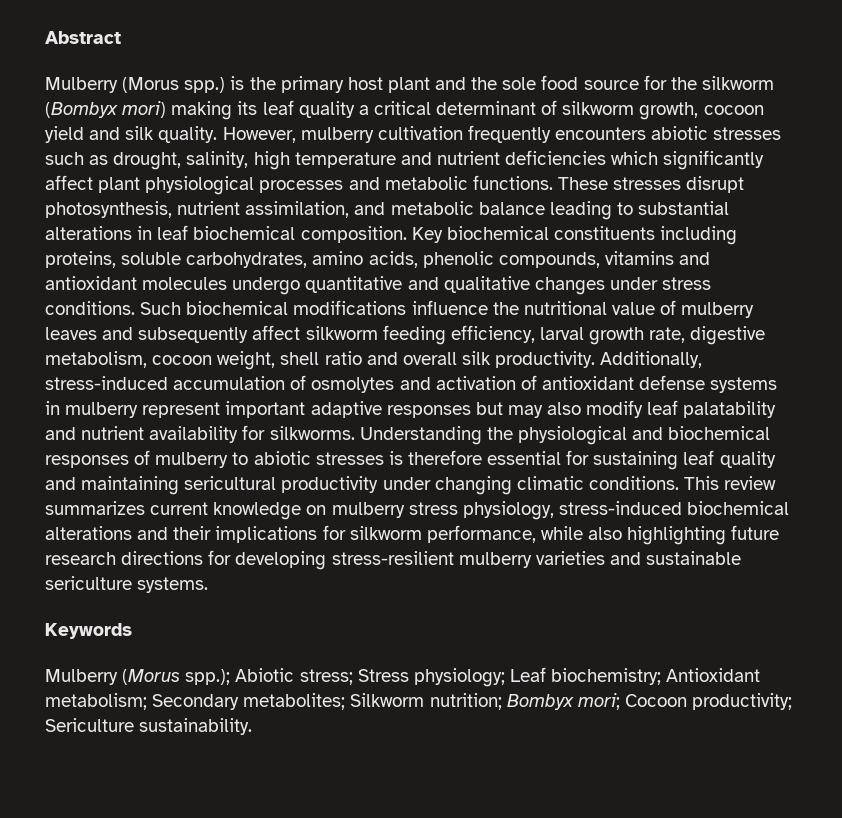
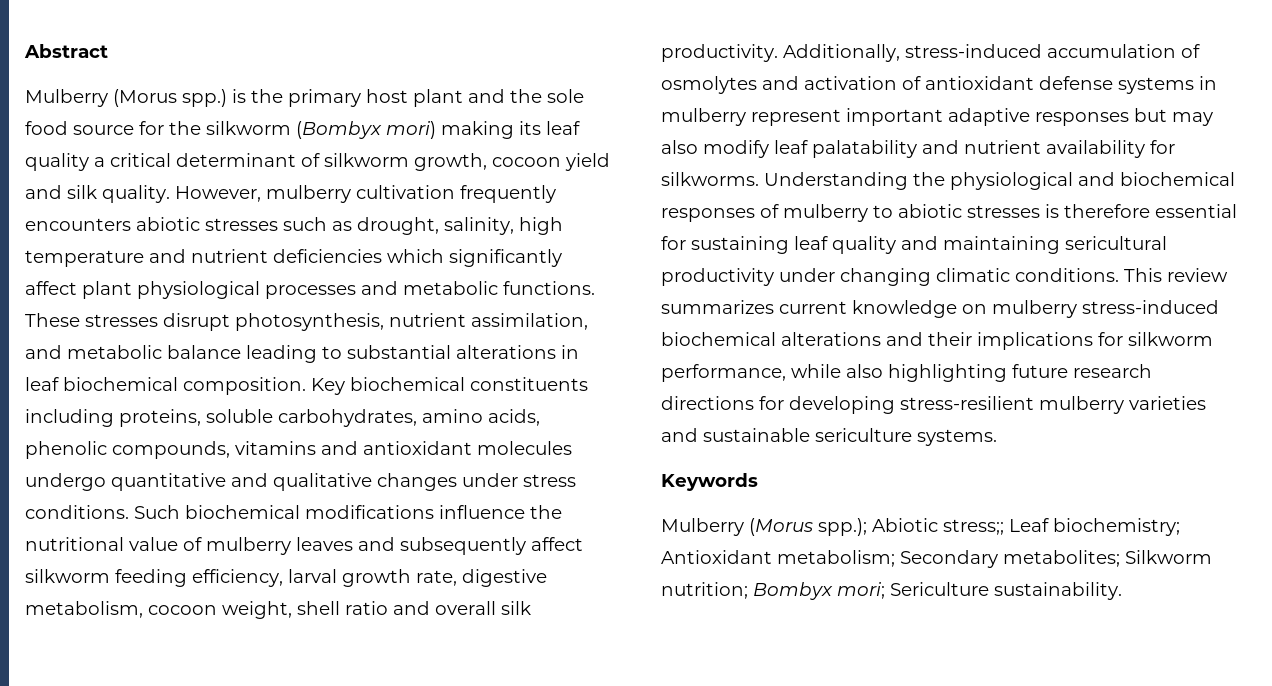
[408,501,554,520] stress physiology, -> (1077, 309) none
[299,668,505,687] stress; Stress physiology; -> [943,519,1004,535] stress;;
[624,693,793,710] Cocoon productivity; -> (885, 590) none

